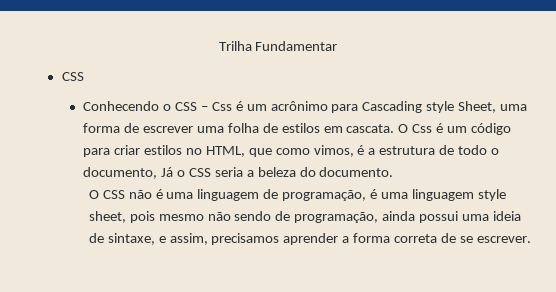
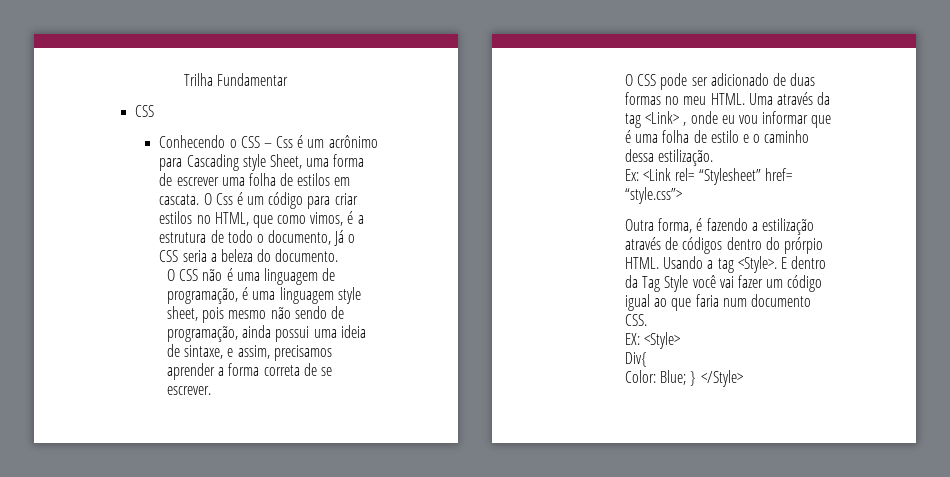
(531, 239) none -> [624,73,816,90] [624,92,831,105] [624,111,832,128] [624,130,810,143] [624,149,714,166] [624,168,792,185] [624,187,682,204] [624,218,814,235] [624,237,823,254] [624,256,827,273] [624,275,823,292] [624,294,811,311] [624,314,647,326] [624,332,681,349] [624,352,647,367] [624,370,743,387] // O CSS pode ser adicionado de duas formas no meu HTML. Uma através da tag <Link> , onde eu vou informar que é uma folha de estilo e o caminho dessa estilização. // Ex: <Link rel= “Stylesheet” href= “style.css”> // Outra forma, é fazendo a estilização através de códigos dentro do prórpio HTML. Usando a tag <Style>. E dentro da Tag Style você vai fazer um código igual ao que faria num documento CSS. // EX: <Style> // Div{ // Color: Blue; } </Style>

